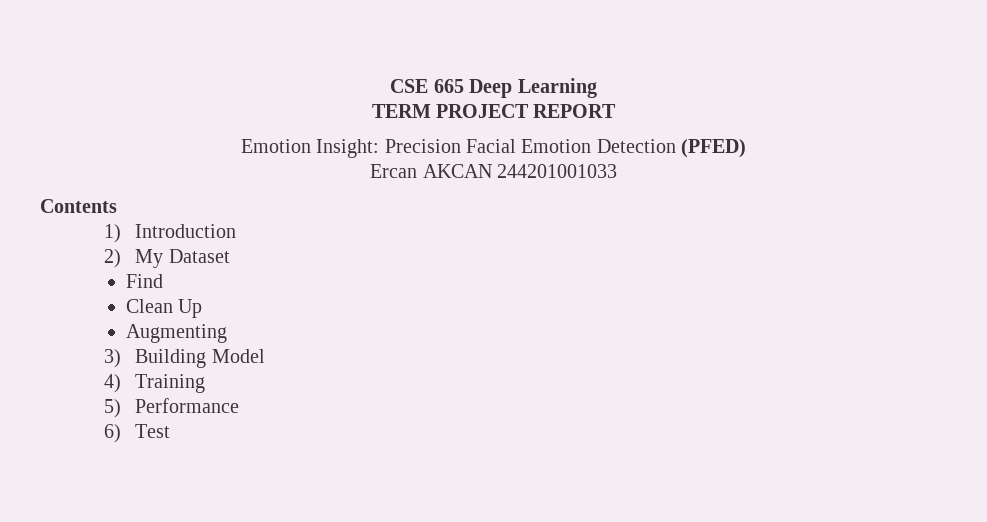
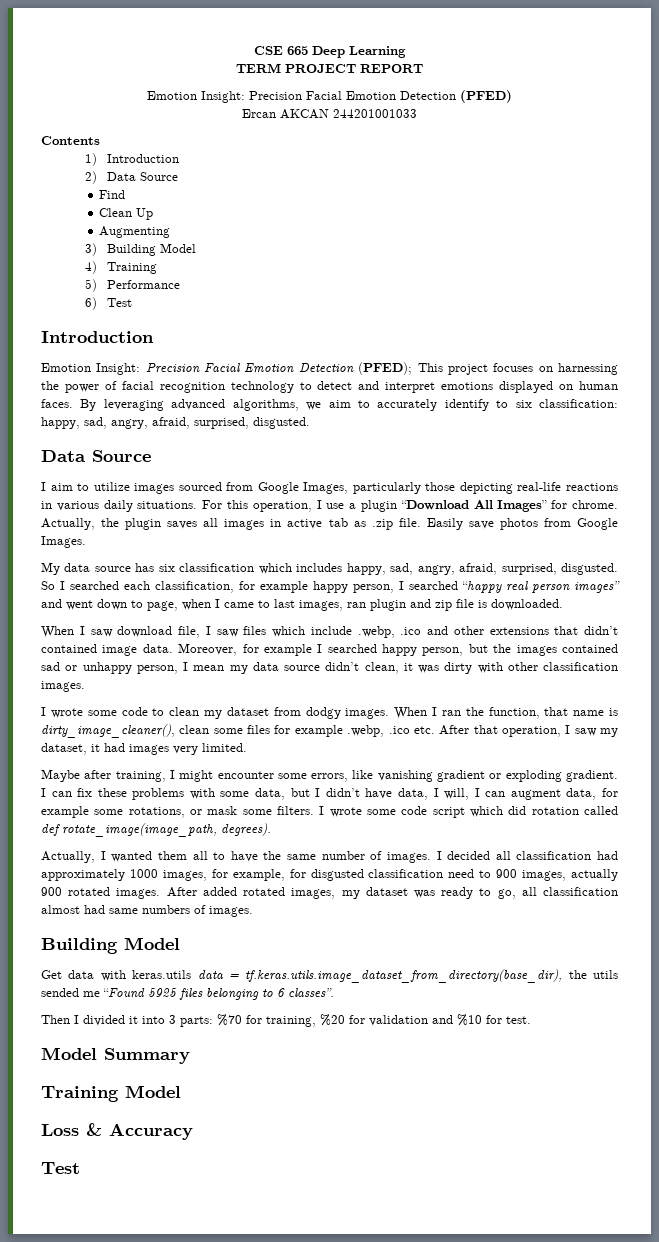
[135,249,230,268] My Dataset -> [106,172,178,181] Data Source
(171, 431) none -> [41,331,154,343] [41,362,618,375] [41,381,618,393] [41,399,619,411] [41,417,310,429] [41,450,151,462] [41,482,619,494] [41,500,618,512] [41,518,618,530] [41,536,86,548] [41,562,618,575] [41,581,620,593] [41,599,563,611] [41,626,618,638] [41,643,618,656] [41,662,618,674] [41,681,85,692] [41,707,618,719] [41,724,618,738] [41,743,247,755] [41,769,619,782] [41,788,618,800] [41,806,618,818] [41,823,271,837] [41,851,618,863] [41,869,619,881] [41,887,619,899] [41,905,253,917] [41,937,180,954] [41,969,618,983] [41,988,334,1000] [41,1014,531,1027] [41,1047,190,1064] [41,1085,181,1102] [41,1123,193,1140] [41,1162,80,1174] // Introduction // Emotion Insight: Precision Facial Emotion Detection (PFED); This project focuses on harnessing the power of facial recognition technology to detect and interpret emotions displayed on human faces. By leveraging advanced algorithms, we aim to accurately identify to six classification: happy, sad, angry, afraid, surprised, disgusted. // Data Source // I aim to utilize images sourced from Google Images, particularly those depicting real-life reactions in various daily situations. For this operation, I use a plugin “Download All Images” for chrome. Actually, the plugin saves all images in active tab as .zip file. Easily save photos from Google Images. // My data source has six classification which includes happy, sad, angry, afraid, surprised, disgusted. So I searched each classification, for example happy person, I searched “happy real person images” and went down to page, when I came to last images, ran plugin and zip file is downloaded. // When I saw download file, I saw files which include .webp, .ico and other extensions that didn’t contained image data. Moreover, for example I searched happy person, but the images contained sad or unhappy person, I mean my data source didn’t clean, it was dirty with other classification images. // I wrote some code to clean my dataset from dodgy images. When I ran the function, that name is dirty_image_cleaner(), clean some files for example .webp, .ico etc. After that operation, I saw my dataset, it had images very limited. // Maybe after training, I might encounter some errors, like vanishing gradient or exploding gradient. I can fix these problems with some data, but I didn’t have data, I will, I can augment data, for example some rotations, or mask some filters. I wrote some code script which did rotation called def rotate_image(image_path, degrees). // Actually, I wanted them all to have the same number of images. I decided all classification had approximately 1000 images, for example, for disgusted classification need to 900 images, actually 900 rotated images. After added rotated images, my dataset was ready to go, all classification almost had same numbers of images. // Building Model // Get data with keras.utils data = tf.keras.utils.image_dataset_from_directory(base_dir), the utils sended me “Found 5925 files belonging to 6 classes”. // Then I divided it into 3 parts: %70 for training, %20 for validation and %10 for test. // Model Summary // Training Model // Loss & Accuracy // Test

